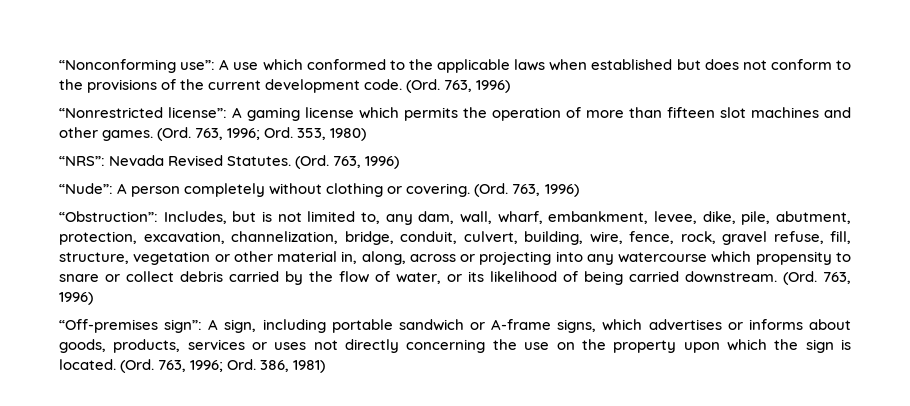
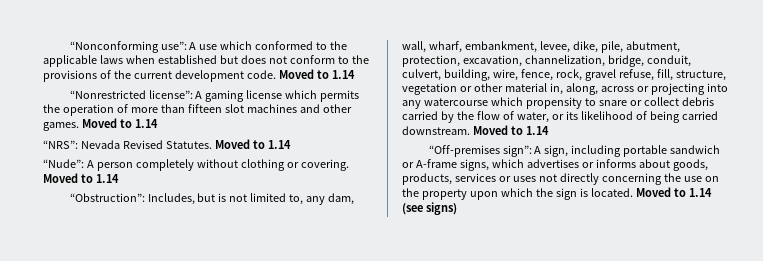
[406,79,511,93] (Ord. 763, 1996) -> [278,69,355,79] Moved to 1.14
[157,127,367,141] (Ord. 763, 1996; Ord. 353, 1980) -> [81,118,158,128] Moved to 1.14
[295,155,400,169] (Ord. 763, 1996) -> [214,139,291,149] Moved to 1.14
[474,183,579,197] (Ord. 763, 1996) -> [43,173,119,183] Moved to 1.14
[783,271,851,285] [59,292,93,305] (Ord. 763, 1996) -> [472,125,549,135] Moved to 1.14
[120,359,326,373] (Ord. 763, 1996; Ord. 386, 1981) -> [635,187,712,197] [402,202,457,215] Moved to 1.14 (see signs)

